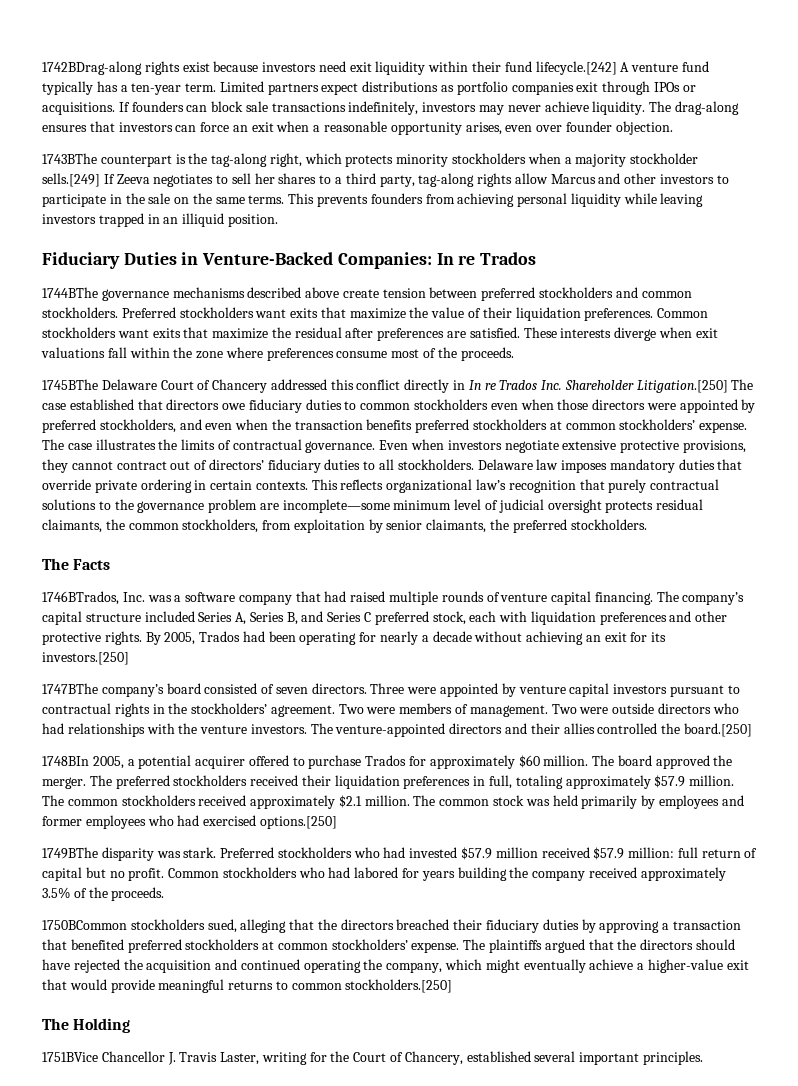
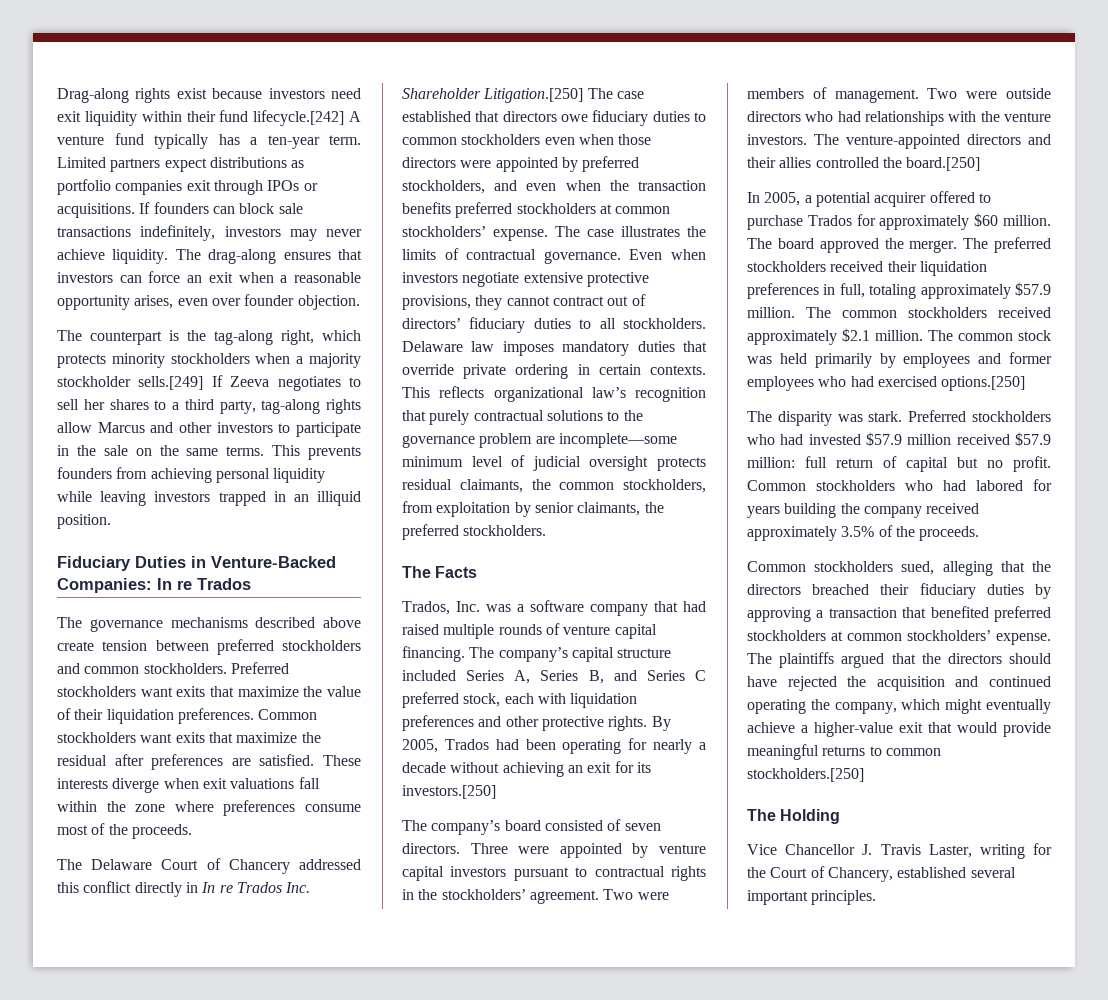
[42,61,142,75] 1742BDrag-along -> [57,88,129,103] Drag-along
[42,153,97,164] 1743BThe -> [57,330,82,341] The
[42,287,98,298] 1744BThe -> [57,617,82,628] The
[42,379,98,390] 1745BThe -> [57,859,82,870] The
[42,591,119,605] 1746BTrados, -> [402,601,450,615] Trados,
[42,683,98,694] 1747BThe -> [402,820,427,831] The
[42,756,89,766] 1748BIn -> [747,192,760,203] In
[42,847,98,859] 1749BThe -> [747,411,772,422] The
[42,920,127,930] 1750BCommon -> [747,561,806,572] Common
[42,1052,98,1062] 1751BVice -> [747,844,777,855] Vice

